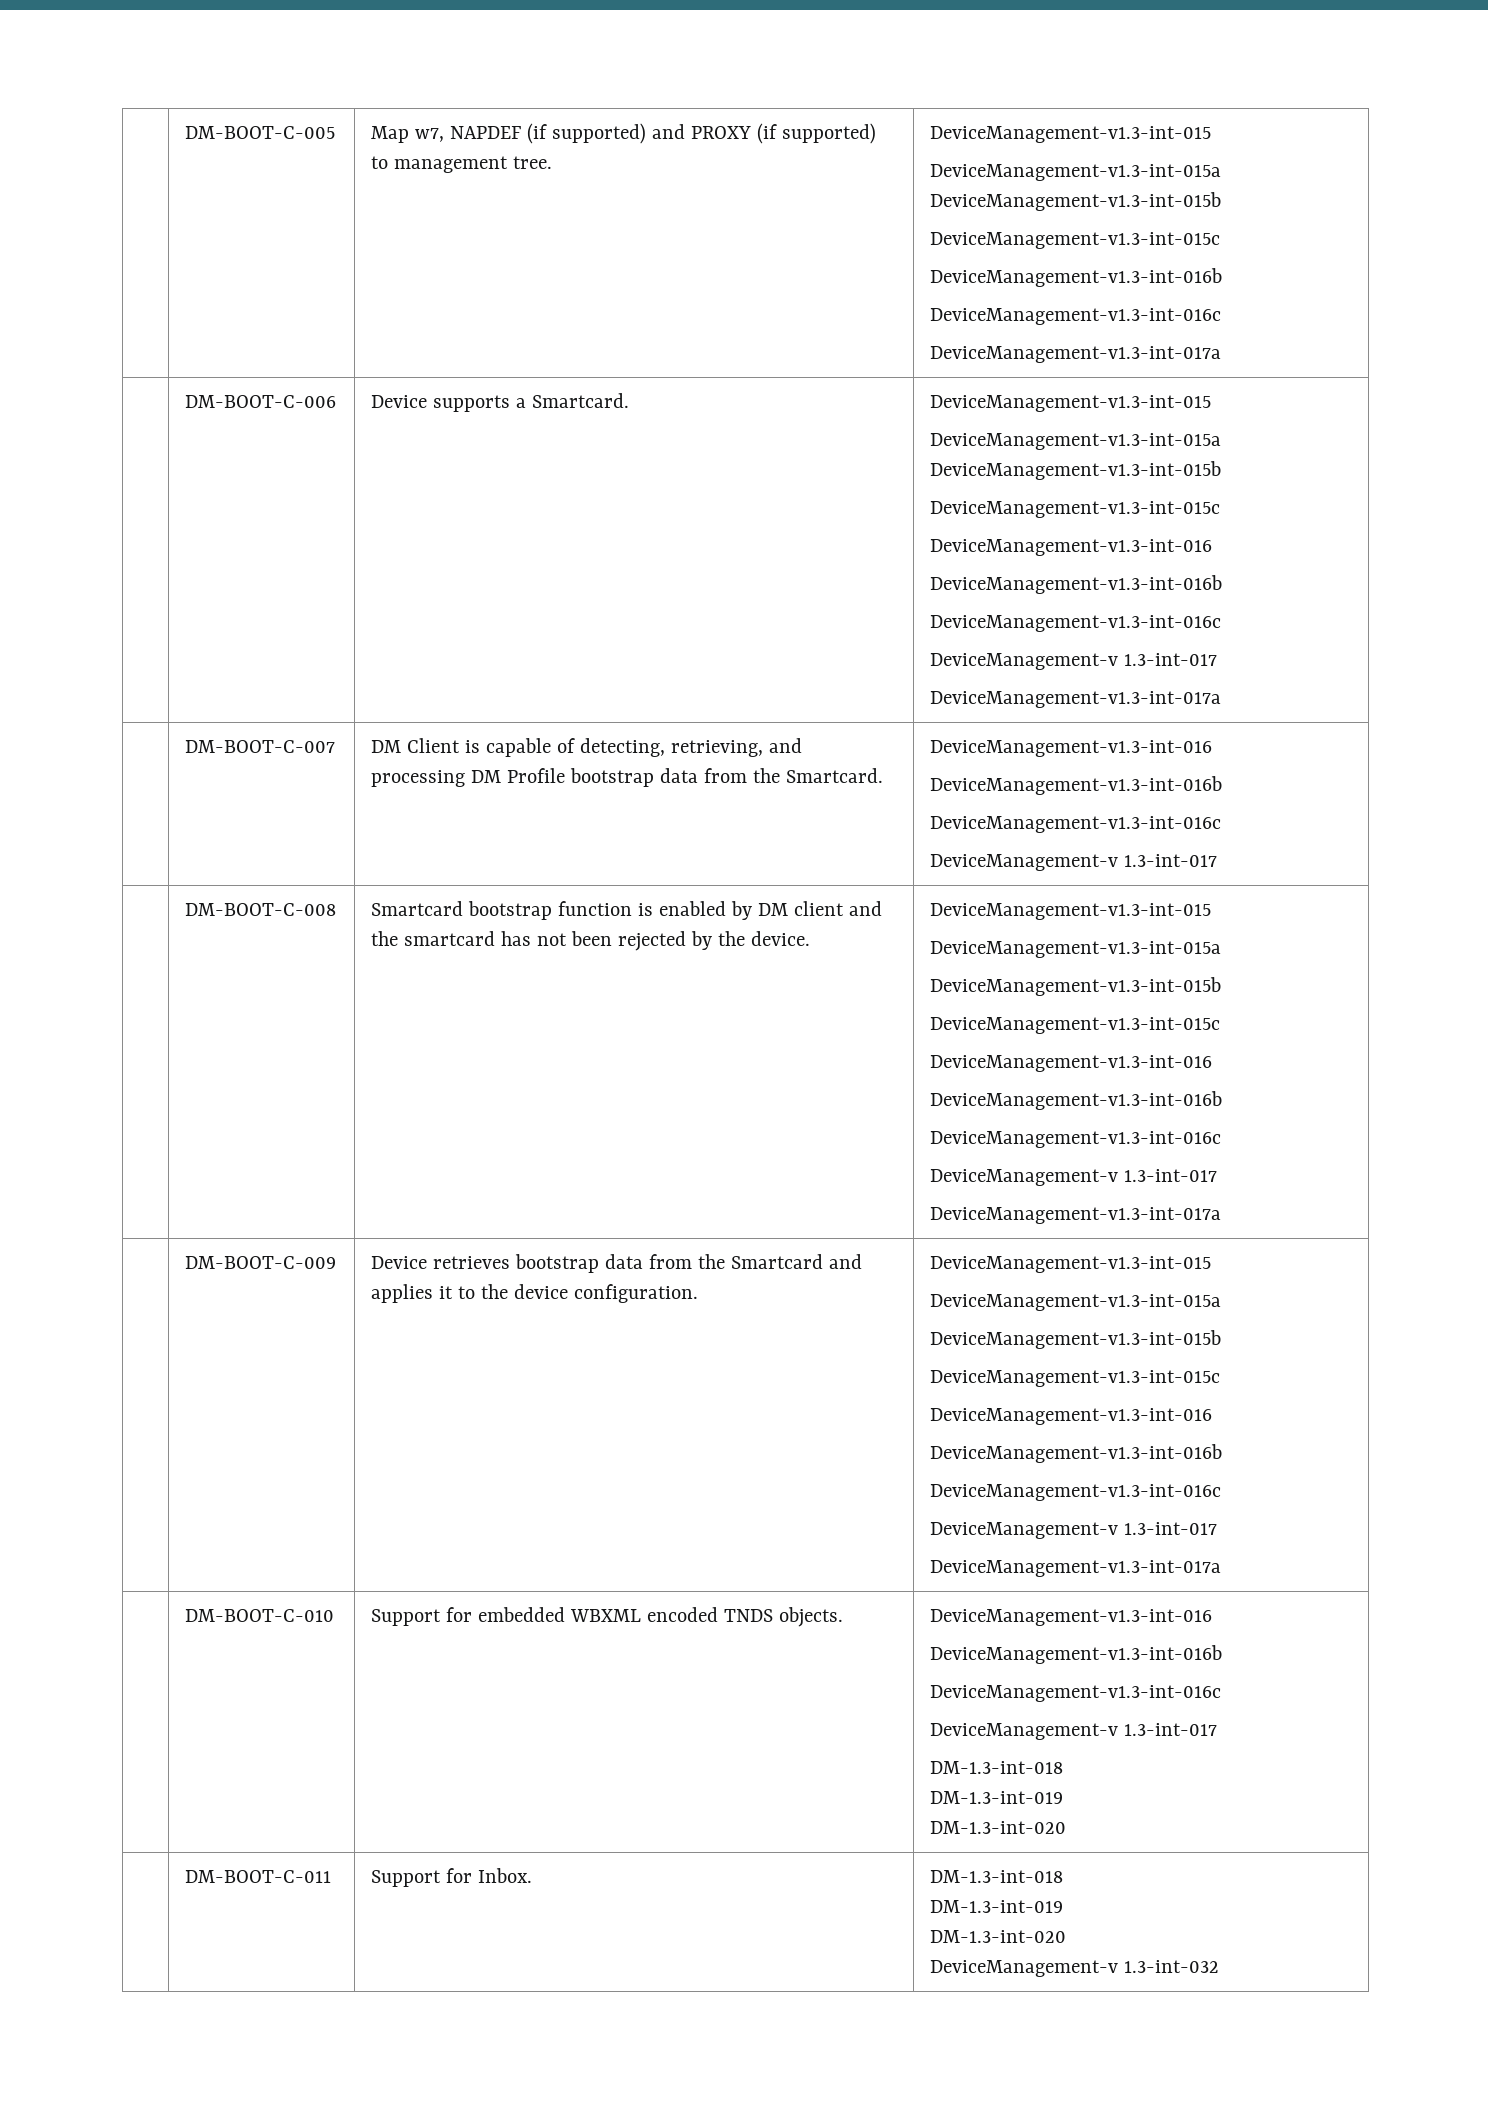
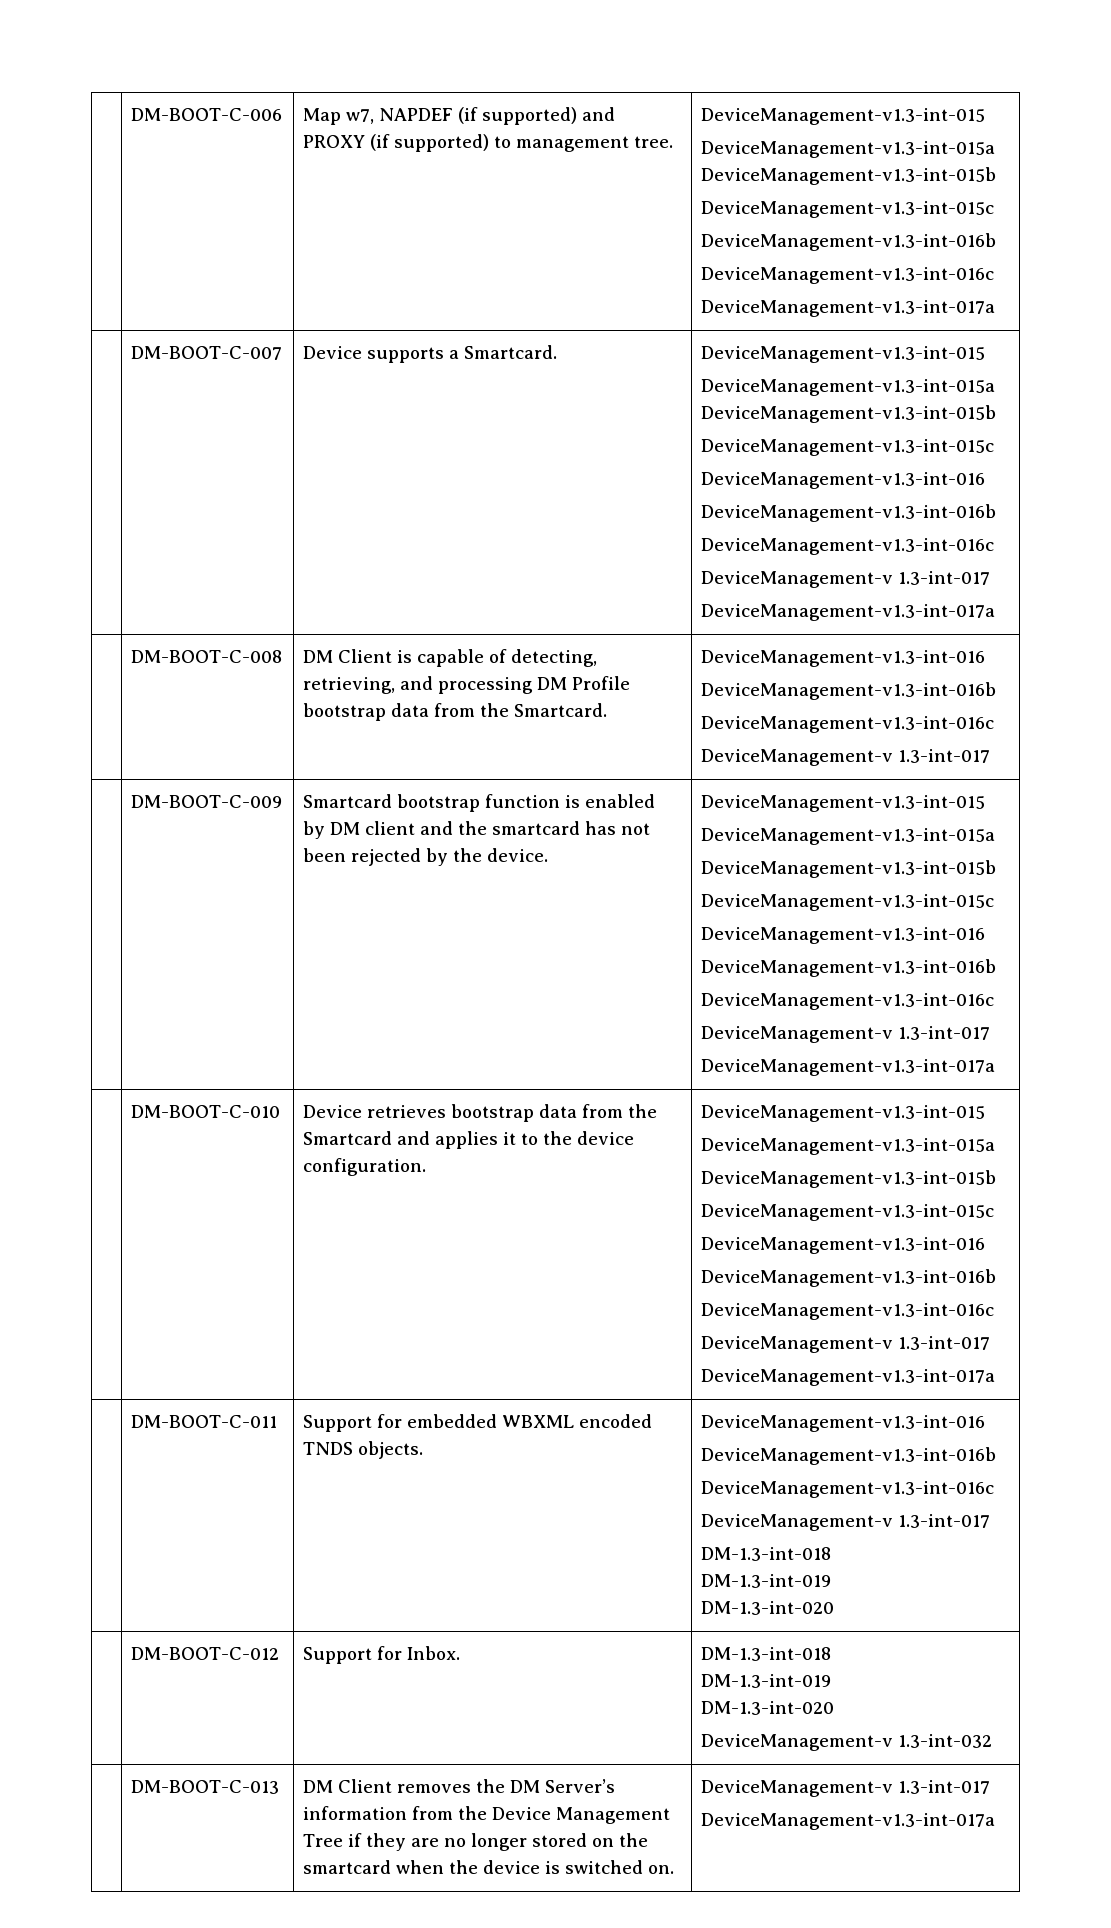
[185,126,336,139] | DM-BOOT-C-005 -> [131,108,283,121] | DM-BOOT-C-006
[185,395,337,408] DM-BOOT-C-006 -> [131,346,283,360] DM-BOOT-C-007
[185,740,336,753] DM-BOOT-C-007 -> [131,650,283,663] DM-BOOT-C-008
[185,903,337,916] DM-BOOT-C-008 -> [131,795,283,808] DM-BOOT-C-009
[185,1256,337,1269] DM-BOOT-C-009 -> [131,1105,281,1118] DM-BOOT-C-010
[185,1609,335,1622] DM-BOOT-C-010 -> [131,1415,278,1428] DM-BOOT-C-011
[185,1870,332,1883] DM-BOOT-C-011 -> [131,1647,280,1660] DM-BOOT-C-012
(1220, 1966) none -> [131,1780,280,1794] [303,1779,616,1793] [303,1806,671,1824] [303,1833,649,1851] [303,1860,675,1874] [701,1780,991,1797] [701,1813,996,1830] // | DM-BOOT-C-013 | DM Client removes the DM Server’s information from the Device Management Tree if they are no longer stored on the smartcard when the device is switched on. | DeviceManagement-v 1.3-int-017 // DeviceManagement-v1.3-int-017a

